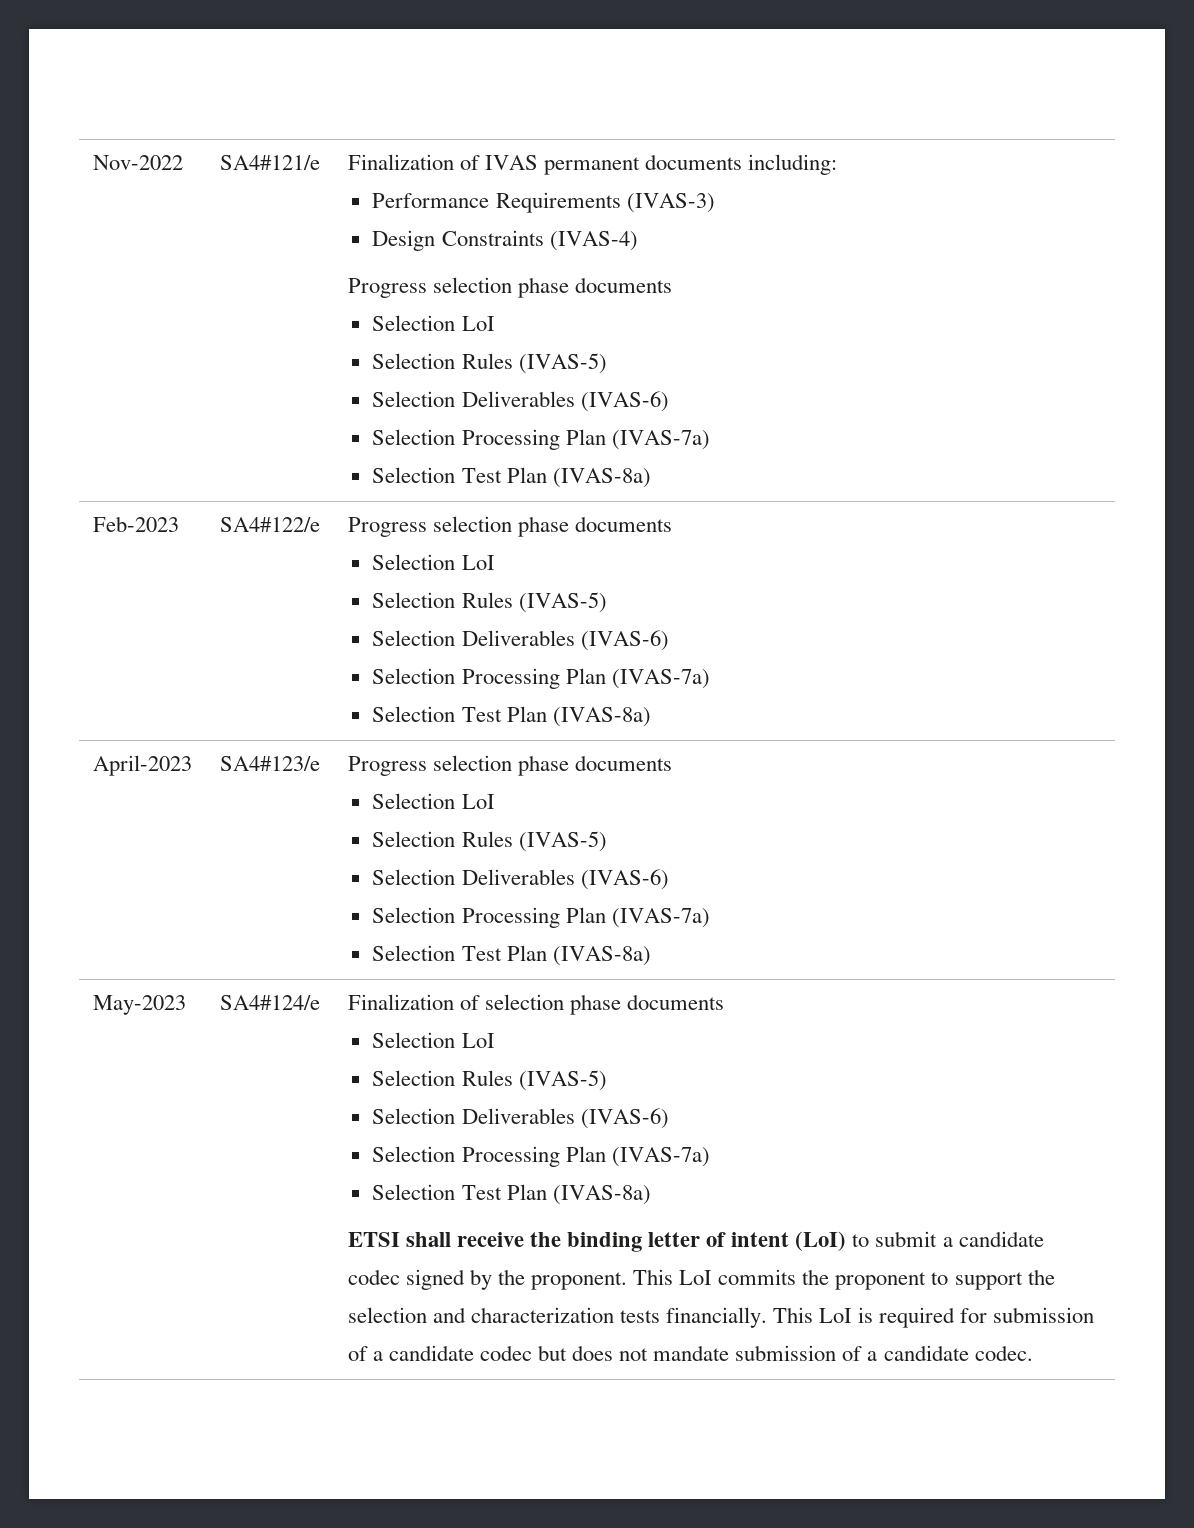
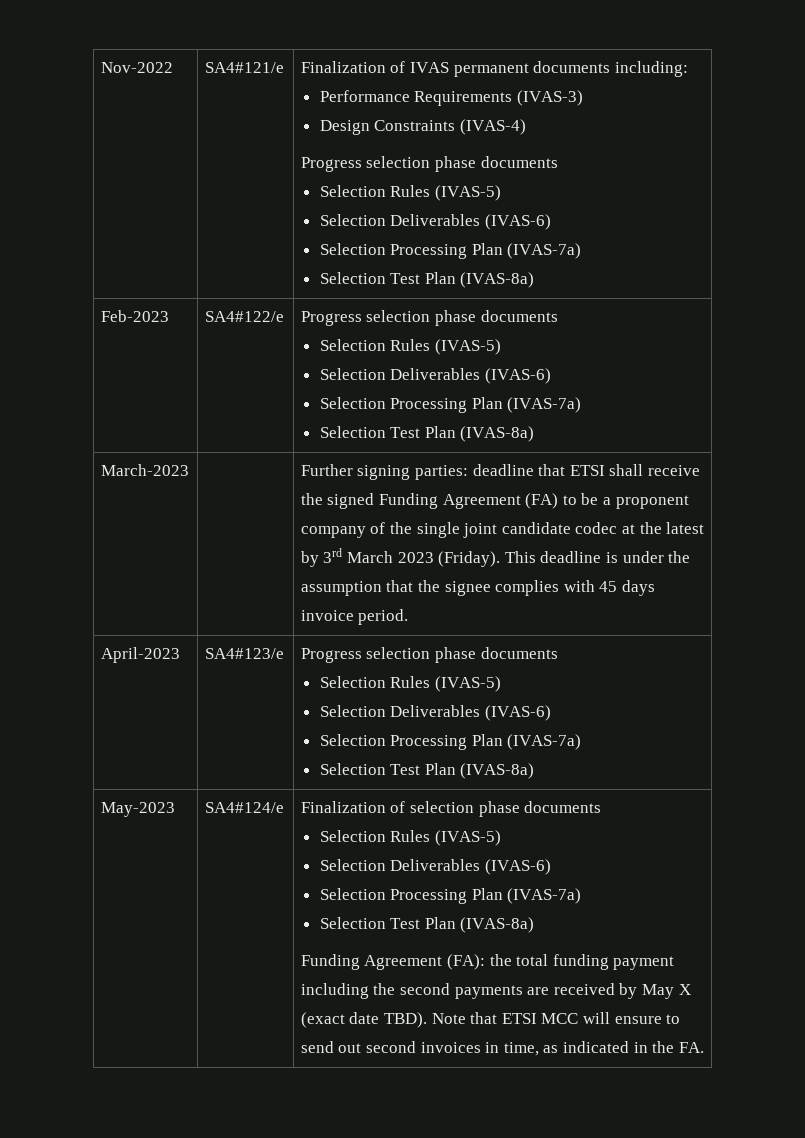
[372,315,495,331] // Selection LoI -> (558, 162) none
[372,554,495,570] // Selection LoI -> (558, 316) none
(651, 717) none -> [100,464,189,476] [300,464,700,480] [300,493,689,509] [300,522,705,538] [300,548,691,567] [300,580,655,596] [300,609,409,625] // March-2023 | | Further signing parties: deadline that ETSI shall receive the signed Funding Agreement (FA) to be a proponent company of the single joint candidate codec at the latest by 3rd March 2023 (Friday). This deadline is under the assumption that the signee complies with 45 days invoice period.
[372,793,495,809] // Selection LoI -> (558, 653) none
[372,1032,495,1048] // Selection LoI -> (602, 807) none
[347,1231,1044,1252] [347,1269,1055,1290] [347,1307,1095,1328] [347,1345,1033,1361] ETSI shall receive the binding letter of intent (LoI) to submit a candidate codec signed by the proponent. This LoI commits the proponent to support the selection and characterization tests financially. This LoI is required for submission of a candidate codec but does not mandate submission of a candidate codec. -> [300,954,675,970] [300,983,691,999] [300,1012,681,1028] [300,1041,704,1056] Funding Agreement (FA): the total funding payment including the second payments are received by May X (exact date TBD). Note that ETSI MCC will ensure to send out second invoices in time, as indicated in the FA.

